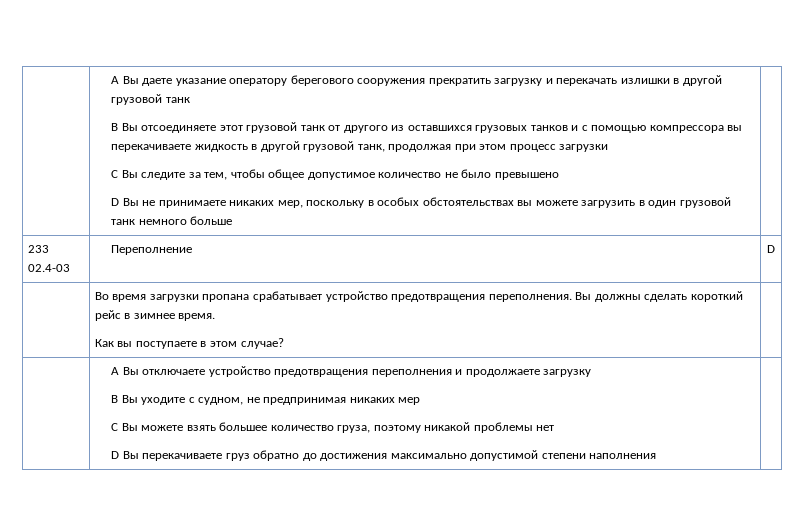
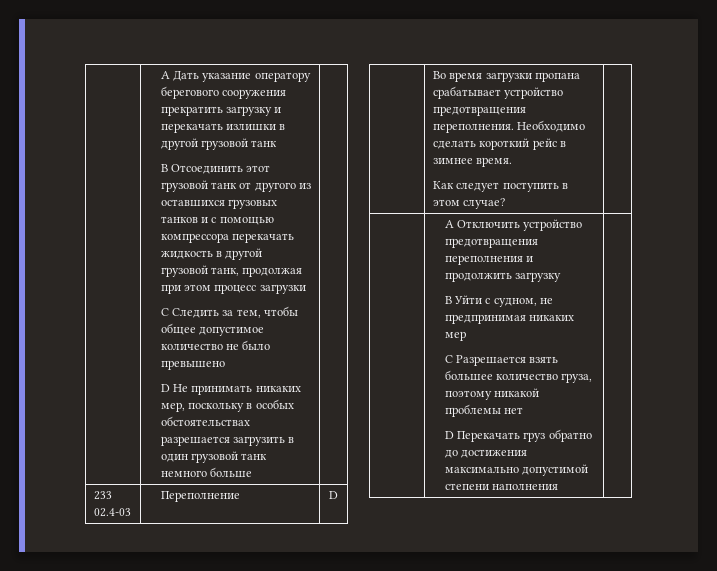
[111,76,173,86] | A Вы даете -> [160,70,199,81] | A Дать
[121,123,217,133] Вы отсоединяете -> [170,164,243,174] Отсоединить
[727,125,743,131] [111,144,192,152] вы перекачиваете -> [231,233,294,243] перекачать
[121,170,186,180] Вы следите -> [171,308,219,318] Следить
[122,198,226,208] Вы не принимаете -> [172,384,253,395] Не принимать
[517,200,578,206] вы можете -> [160,436,230,446] разрешается
[575,292,641,302] Вы должны -> [517,120,586,132] Необходимо
[117,341,197,349] вы поступаете -> [456,182,559,192] следует поступить
[122,367,206,375] Вы отключаете -> [456,220,520,228] Отключить
[465,369,540,377] продолжаете -> [444,272,512,282] продолжить
[121,395,186,405] Вы уходите -> [453,295,482,304] Уйти
[121,423,184,431] Вы можете -> [455,355,526,366] Разрешается
[122,451,223,461] Вы перекачиваете -> [456,431,520,442] Перекачать

